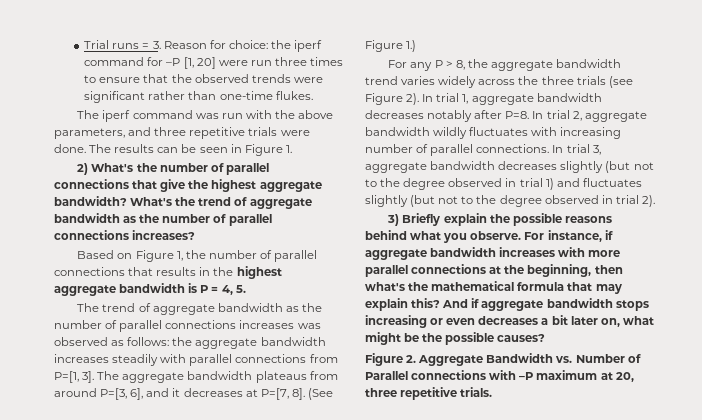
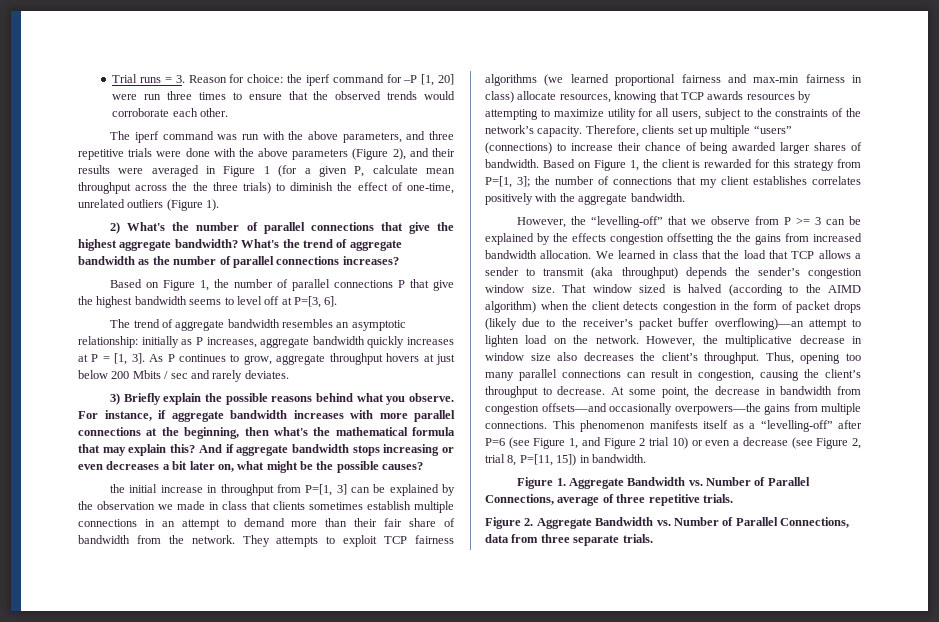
[293,77,323,83] [84,91,313,103] were significant rather than one-time flukes. -> [424,91,455,100] [112,108,229,117] would corroborate each other.
[54,144,292,156] done. The results can be seen in Figure 1. -> [185,148,456,160] [78,165,456,177] [78,182,455,194] [78,199,220,211] done with the above parameters (Figure 2), and their results were averaged in Figure 1 (for a given P, calculate mean throughput across the the three trials) to diminish the effect of one-time, unrelated outliers (Figure 1).
[128,266,282,279] [54,283,246,296] that results in the highest aggregate bandwidth is P = 4, 5. -> [398,279,454,291] [78,296,338,308] P that give the highest bandwidth seems to level off at P=[3, 6].
[285,303,322,312] [54,320,321,332] [54,337,326,349] [54,354,338,366] [54,371,338,383] [54,388,333,400] [365,40,417,52] [388,59,622,71] [365,76,633,88] [365,93,602,105] [365,110,647,122] [365,127,622,139] [365,144,601,156] [365,161,654,173] [365,178,642,190] [365,195,655,207] as the number of parallel connections increases was observed as follows: the aggregate bandwidth increases steadily with parallel connections from P=[1, 3]. The aggregate bandwidth plateaus from around P=[3, 6], and it decreases at P=[7, 8]. (See Figure 1.) // For any P > 8, the aggregate bandwidth trend varies widely across the three trials (see Figure 2). In trial 1, aggregate bandwidth decreases notably after P=8. In trial 2, aggregate bandwidth wildly fluctuates with increasing number of parallel connections. In trial 3, aggregate bandwidth decreases slightly (but not to the degree observed in trial 1) and fluctuates slightly (but not to the degree observed in trial 2). -> [282,319,406,331] [78,336,454,348] [78,353,455,365] [78,370,289,382] resembles an asymptotic relationship: initially as P increases, aggregate bandwidth quickly increases at P = [1, 3]. As P continues to grow, aggregate throughput hovers at just below 200 Mbits / sec and rarely deviates.
(546, 338) none -> [110,484,456,496] [78,501,454,513] [78,518,456,530] [78,535,455,547] [485,74,862,86] [485,91,811,103] [485,108,861,120] [485,125,792,137] [485,142,862,154] [485,159,861,171] [485,176,861,188] [485,193,685,205] [517,216,861,228] [485,233,862,245] [485,250,861,259] [485,267,862,279] [485,284,861,296] [485,301,861,313] [485,318,861,330] [485,335,862,347] [485,352,861,364] [485,369,861,381] [485,386,861,398] [485,403,861,415] [485,420,862,432] [485,437,861,449] [485,454,646,466] [517,477,810,489] [485,494,733,506] // the initial increase in throughput from P=[1, 3] can be explained by the observation we made in class that clients sometimes establish multiple connections in an attempt to demand more than their fair share of bandwidth from the network. They attempts to exploit TCP fairness algorithms (we learned proportional fairness and max-min fairness in class) allocate resources, knowing that TCP awards resources by attempting to maximize utility for all users, subject to the constraints of the network’s capacity. Therefore, clients set up multiple “users” (connections) to increase their chance of being awarded larger shares of bandwidth. Based on Figure 1, the client is rewarded for this strategy from P=[1, 3]; the number of connections that my client establishes correlates positively with the aggregate bandwidth. // However, the “levelling-off” that we observe from P >= 3 can be explained by the effects congestion offsetting the the gains from increased bandwidth allocation. We learned in class that the load that TCP allows a sender to transmit (aka throughput) depends the sender’s congestion window size. That window sized is halved (according to the AIMD algorithm) when the client detects congestion in the form of packet drops (likely due to the receiver’s packet buffer overflowing)—an attempt to lighten load on the network. However, the multiplicative decrease in window size also decreases the client’s throughput. Thus, opening too many parallel connections can result in congestion, causing the client’s throughput to decrease. At some point, the decrease in bandwidth from congestion offsets—and occasionally overpowers—the gains from multiple connections. This phenomenon manifests itself as a “levelling-off” after P=6 (see Figure 1, and Figure 2 trial 10) or even a decrease (see Figure 2, trial 8, P=[11, 15]) in bandwidth. // Figure 1. Aggregate Bandwidth vs. Number of Parallel Connections, average of three repetitive trials.
[411,370,634,382] [365,387,458,400] connections with –P maximum at 20, three repetitive -> [780,517,849,528] [485,534,620,546] Connections, data from three separate

